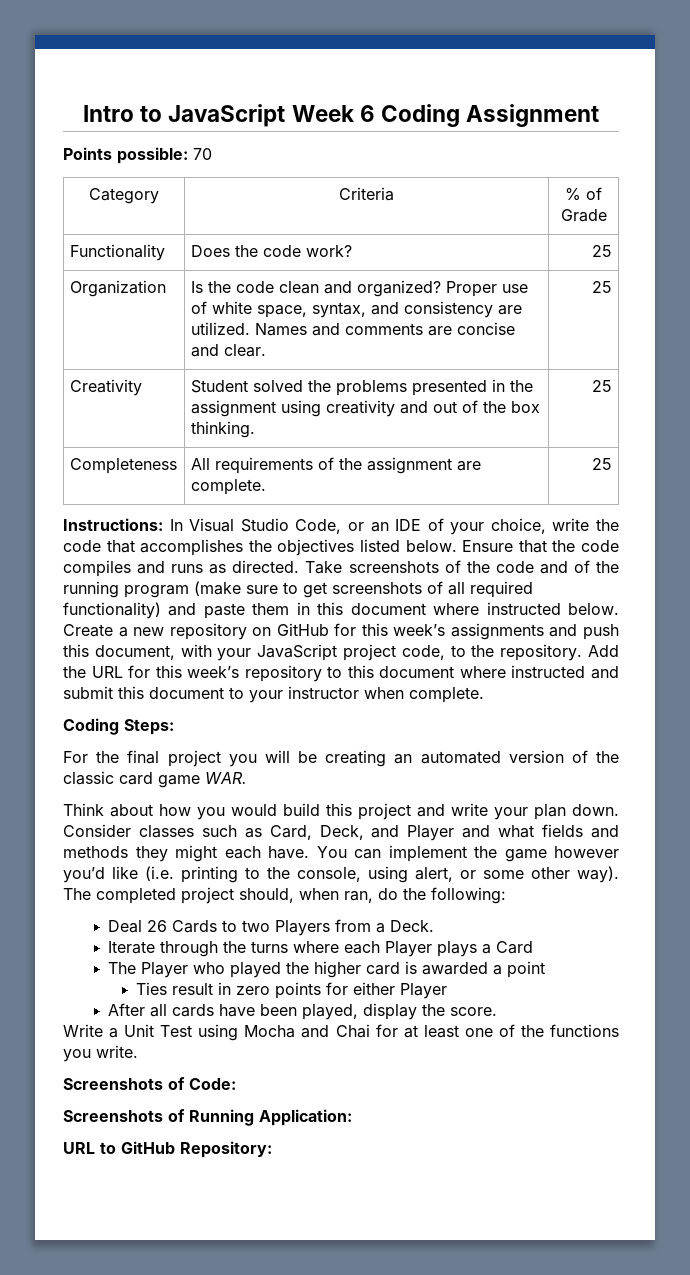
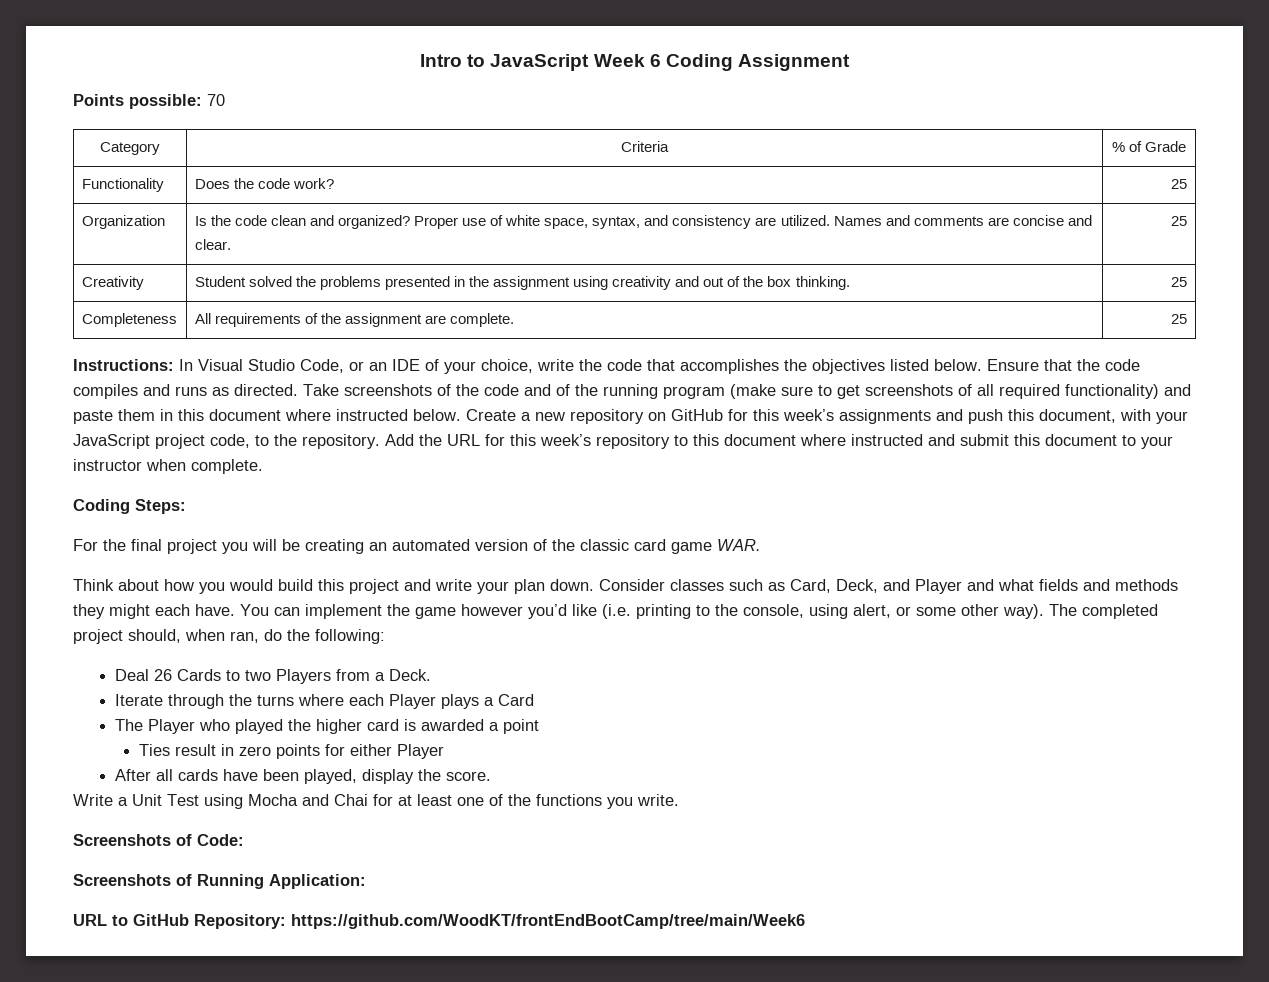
(272, 1149) none -> [291,914,805,929] https://github.com/WoodKT/frontEndBootCamp/tree/main/Week6

